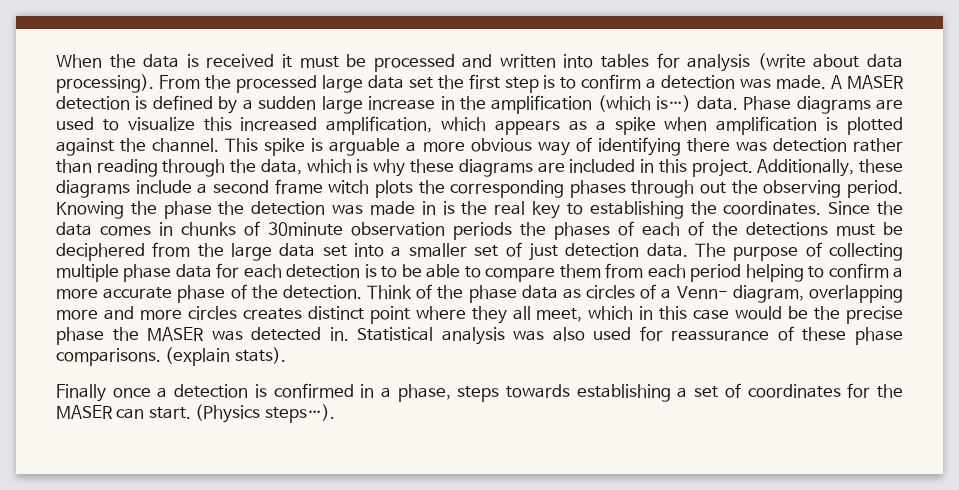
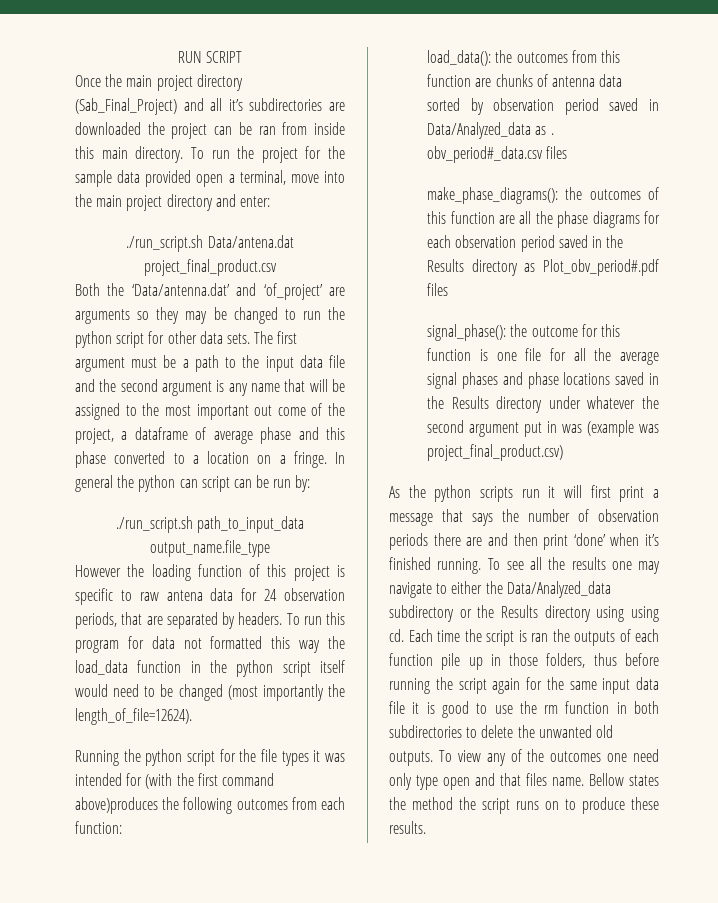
[56,53,903,72] [56,74,905,93] [56,95,903,114] [56,116,904,135] [56,137,903,156] [56,159,903,177] [56,179,903,198] [56,201,904,219] [56,221,903,240] [56,242,904,261] [56,263,904,282] [56,284,903,303] [56,306,903,324] [56,326,904,345] [56,347,286,366] [56,383,904,402] [56,404,335,423] When the data is received it must be processed and written into tables for analysis (write about data processing). From the processed large data set the first step is to confirm a detection was made. A MASER detection is defined by a sudden large increase in the amplification (which is…) data. Phase diagrams are used to visualize this increased amplification, which appears as a spike when amplification is plotted against the channel. This spike is arguable a more obvious way of identifying there was detection rather than reading through the data, which is why these diagrams are included in this project. Additionally, these diagrams include a second frame witch plots the corresponding phases through out the observing period. Knowing the phase the detection was made in is the real key to establishing the coordinates. Since the data comes in chunks of 30minute observation periods the phases of each of the detections must be deciphered from the large data set into a smaller set of just detection data. The purpose of collecting multiple phase data for each detection is to be able to compare them from each period helping to confirm a more accurate phase of the detection. Think of the phase data as circles of a Venn- diagram, overlapping more and more circles creates distinct point where they all meet, which in this case would be the precise phase the MASER was detected in. Statistical analysis was also used for reassurance of these phase comparisons. (explain stats). // Finally once a detection is confirmed in a phase, steps towards establishing a set of coordinates for the MASER can start. (Physics steps…). -> [177,51,243,63] [75,74,243,91] [75,98,345,115] [75,122,345,139] [75,146,345,163] [75,170,345,187] [75,194,270,211] [126,235,294,252] [144,259,277,276] [75,283,345,300] [75,307,345,324] [75,331,298,348] [75,355,345,372] [75,379,346,396] [75,403,345,420] [75,427,345,444] [75,451,345,468] [75,475,311,492] [115,516,305,533] [150,540,270,557] [75,564,345,581] [75,588,345,605] [75,612,345,629] [75,636,345,653] [75,660,345,677] [75,684,345,701] [75,708,192,725] [75,749,345,766] [75,773,274,789] [75,797,345,814] [75,821,122,834] [427,50,620,66] [427,74,623,87] [427,98,659,115] [427,122,554,139] [427,146,568,163] [427,187,659,204] [427,211,660,228] [427,235,624,252] [427,259,659,276] [427,283,449,296] [427,324,620,341] [427,348,659,365] [427,372,659,389] [427,396,659,413] [427,420,659,437] [427,444,564,461] [389,485,659,502] [389,509,659,526] [389,533,659,550] [389,557,660,574] [389,581,611,598] [389,605,659,622] [389,629,659,646] [389,653,659,670] [389,677,659,694] [389,701,659,718] [389,725,613,738] [389,749,659,766] [389,773,659,790] [389,797,659,814] [389,821,426,834] RUN SCRIPT // Once the main project directory (Sab_Final_Project) and all it’s subdirectories are downloaded the project can be ran from inside this main directory. To run the project for the sample data provided open a terminal, move into the main project directory and enter: // ./run_script.sh Data/antena.dat project_final_product.csv // Both the ‘Data/antenna.dat’ and ‘of_project’ are arguments so they may be changed to run the python script for other data sets. The first argument must be a path to the input data file and the second argument is any name that will be assigned to the most important out come of the project, a dataframe of average phase and this phase converted to a location on a fringe. In general the python can script can be run by: // ./run_script.sh path_to_input_data output_name.file_type // However the loading function of this project is specific to raw antena data for 24 observation periods, that are separated by headers. To run this program for data not formatted this way the load_data function in the python script itself would need to be changed (most importantly the length_of_file=12624). // Running the python script for the file types it was intended for (with the first command above)produces the following outcomes from each function: // load_data(): the outcomes from this function are chunks of antenna data sorted by observation period saved in Data/Analyzed_data as . obv_period#_data.csv files // make_phase_diagrams(): the outcomes of this function are all the phase diagrams for each observation period saved in the Results directory as Plot_obv_period#.pdf files // signal_phase(): the outcome for this function is one file for all the average signal phases and phase locations saved in the Results directory under whatever the second argument put in was (example was project_final_product.csv) // As the python scripts run it will first print a message that says the number of observation periods there are and then print ‘done’ when it’s finished running. To see all the results one may navigate to either the Data/Analyzed_data subdirectory or the Results directory using using cd. Each time the script is ran the outputs of each function pile up in those folders, thus before running the script again for the same input data file it is good to use the rm function in both subdirectories to delete the unwanted old outputs. To view any of the outcomes one need only type open and that files name. Bellow states the method the script runs on to produce these results.

